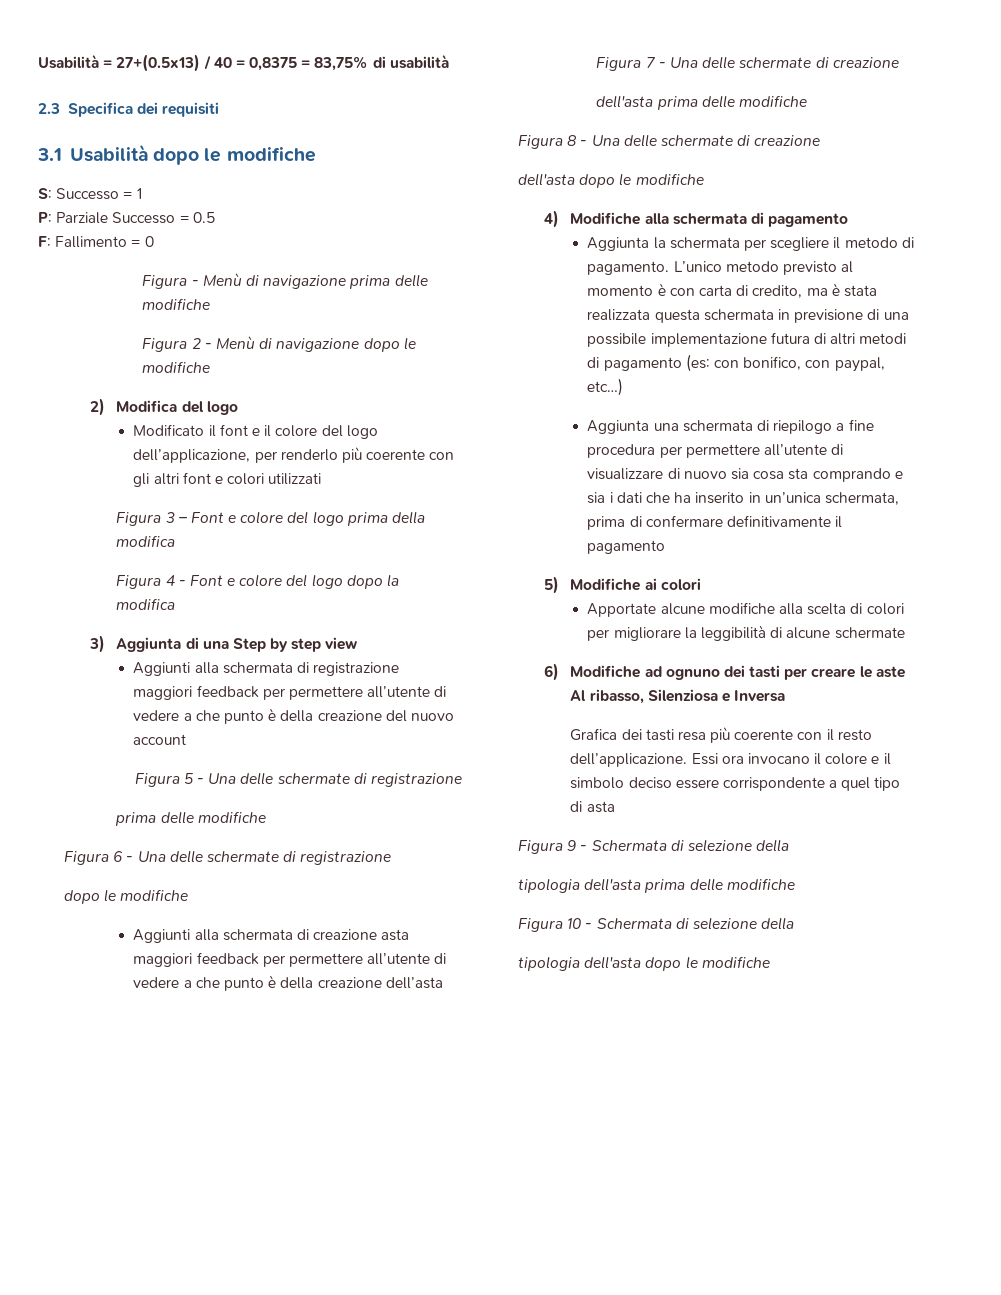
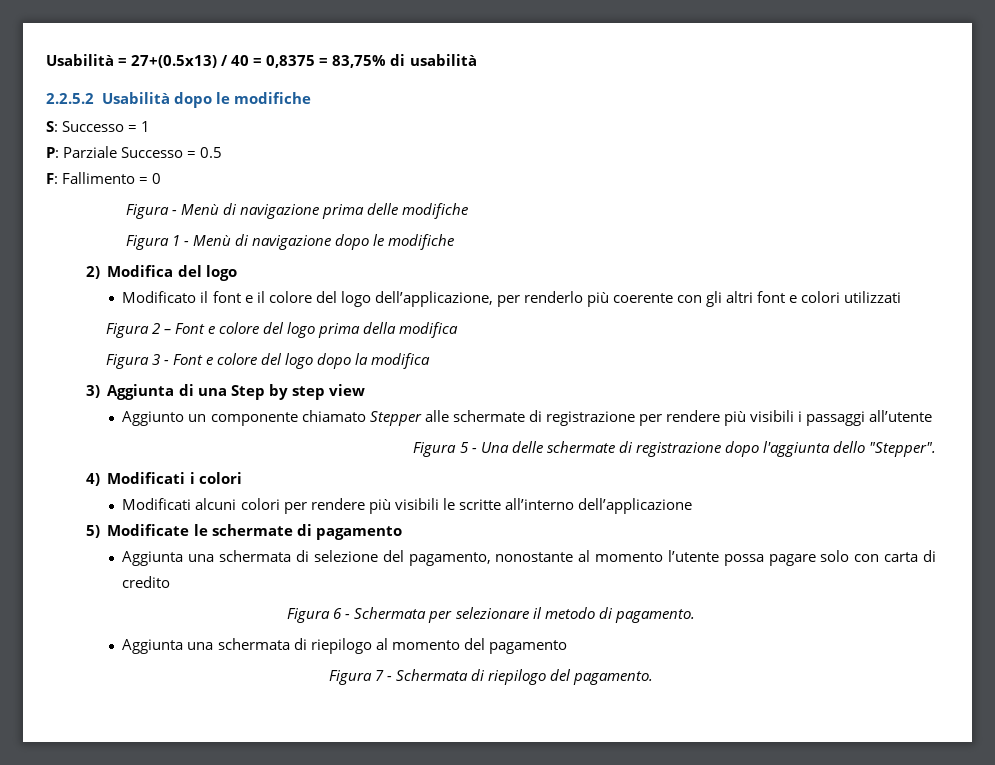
[38,102,220,117] [37,148,62,161] 2.3 Specifica dei requisiti // 3.1 -> [46,93,94,104] 2.2.5.2
[191,338,201,349] 2 -> [171,235,180,246] 1
[165,512,175,523] 3 -> [151,323,160,334] 2
[165,575,175,586] 4 -> [151,354,160,365] 3
[133,662,400,676] [133,685,447,700] [133,708,454,724] [133,734,187,745] Aggiunti alla schermata di registrazione maggiori feedback per permettere all’utente di vedere a che punto è della creazione del nuovo account -> [122,410,933,426] Aggiunto un componente chiamato Stepper alle schermate di registrazione per rendere più visibili i passaggi all’utente
[115,811,266,826] [64,850,392,865] [64,889,189,904] [133,929,410,943] [133,952,447,967] [133,975,443,991] [596,56,899,71] [596,95,808,110] [518,134,821,149] [518,173,704,188] [544,210,849,228] [587,237,914,251] [587,261,854,275] [587,283,877,298] [587,309,909,323] [587,332,907,347] [587,354,885,372] [587,378,624,396] // prima delle modifiche // Figura 6 - Una delle schermate di registrazione // dopo le modifiche // Aggiunti alla schermata di creazione asta maggiori feedback per permettere all’utente di vedere a che punto è della creazione dell’asta // Figura 7 - Una delle schermate di creazione // dell'asta prima delle modifiche // Figura 8 - Una delle schermate di creazione // dell'asta dopo le modifiche // 4) Modifiche alla schermata di pagamento // Aggiunta la schermata per scegliere il metodo di pagamento. L’unico metodo previsto al momento è con carta di credito, ma è stata realizzata questa schermata in previsione di una possibile implementazione futura di altri metodi di pagamento (es: con bonifico, con paypal, etc…) -> [724,441,936,457] [85,472,242,486] [122,498,692,514] [85,524,402,540] [122,550,936,566] [122,576,171,588] [287,607,695,623] dopo l'aggiunta dello "Stepper". // 4) Modificati i colori // Modificati alcuni colori per rendere più visibili le scritte all’interno dell’applicazione // 5) Modificate le schermate di pagamento // Aggiunta una schermata di selezione del pagamento, nonostante al momento l’utente possa pagare solo con carta di credito // Figura 6 - Schermata per selezionare il metodo di pagamento.
[836,419,874,431] [587,444,844,458] [587,468,903,482] [587,492,899,505] [587,515,843,530] [587,540,666,554] [544,576,701,594] [587,602,904,617] [587,625,905,641] [544,663,905,681] [570,689,786,704] [570,727,872,743] [570,753,891,767] [570,777,901,791] [570,801,615,813] [518,839,790,854] [518,878,795,893] [518,917,795,932] [518,956,770,971] a fine procedura per permettere all’utente di visualizzare di nuovo sia cosa sta comprando e sia i dati che ha inserito in un’unica schermata, prima di confermare definitivamente il pagamento // 5) Modifiche ai colori // Apportate alcune modifiche alla scelta di colori per migliorare la leggibilità di alcune schermate // 6) Modifiche ad ognuno dei tasti per creare le aste Al ribasso, Silenziosa e Inversa // Grafica dei tasti resa più coerente con il resto dell’applicazione. Essi ora invocano il colore e il simbolo deciso essere corrispondente a quel tipo di asta // Figura 9 - Schermata di selezione della // tipologia dell'asta prima delle modifiche // Figura 10 - Schermata di selezione della // tipologia dell'asta dopo le modifiche -> [375,638,567,654] [328,669,654,685] al momento del pagamento // Figura 7 - Schermata di riepilogo del pagamento.

